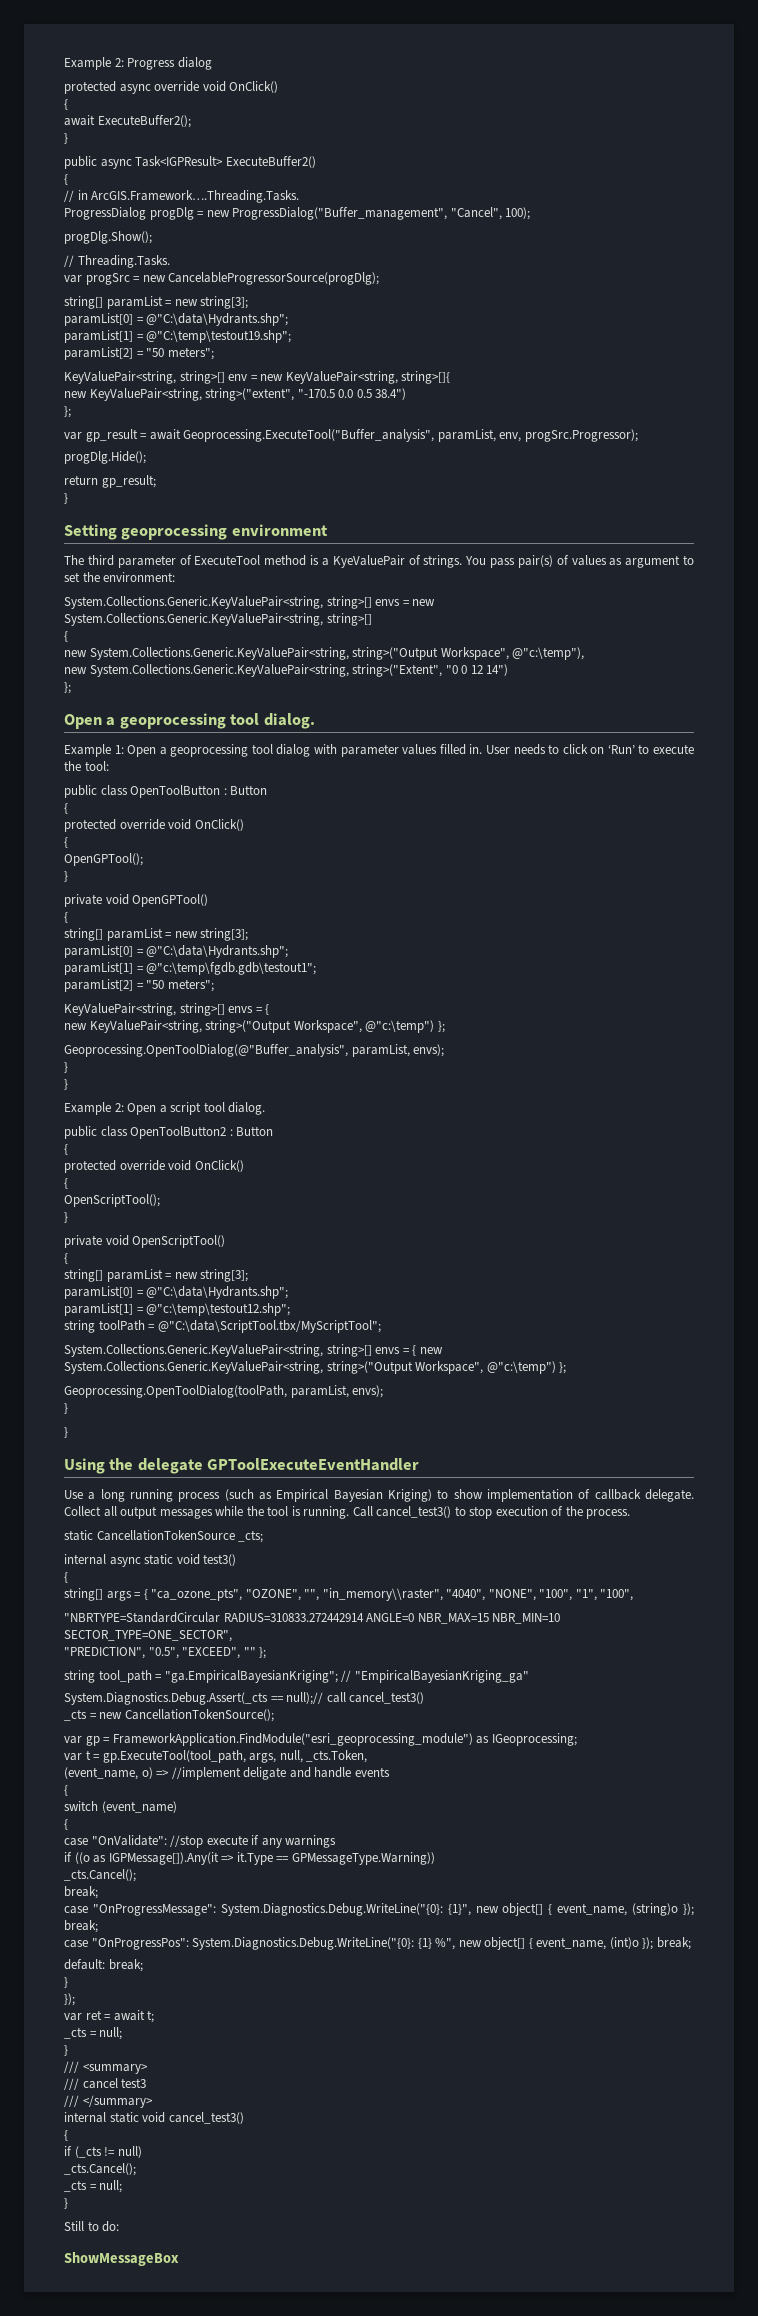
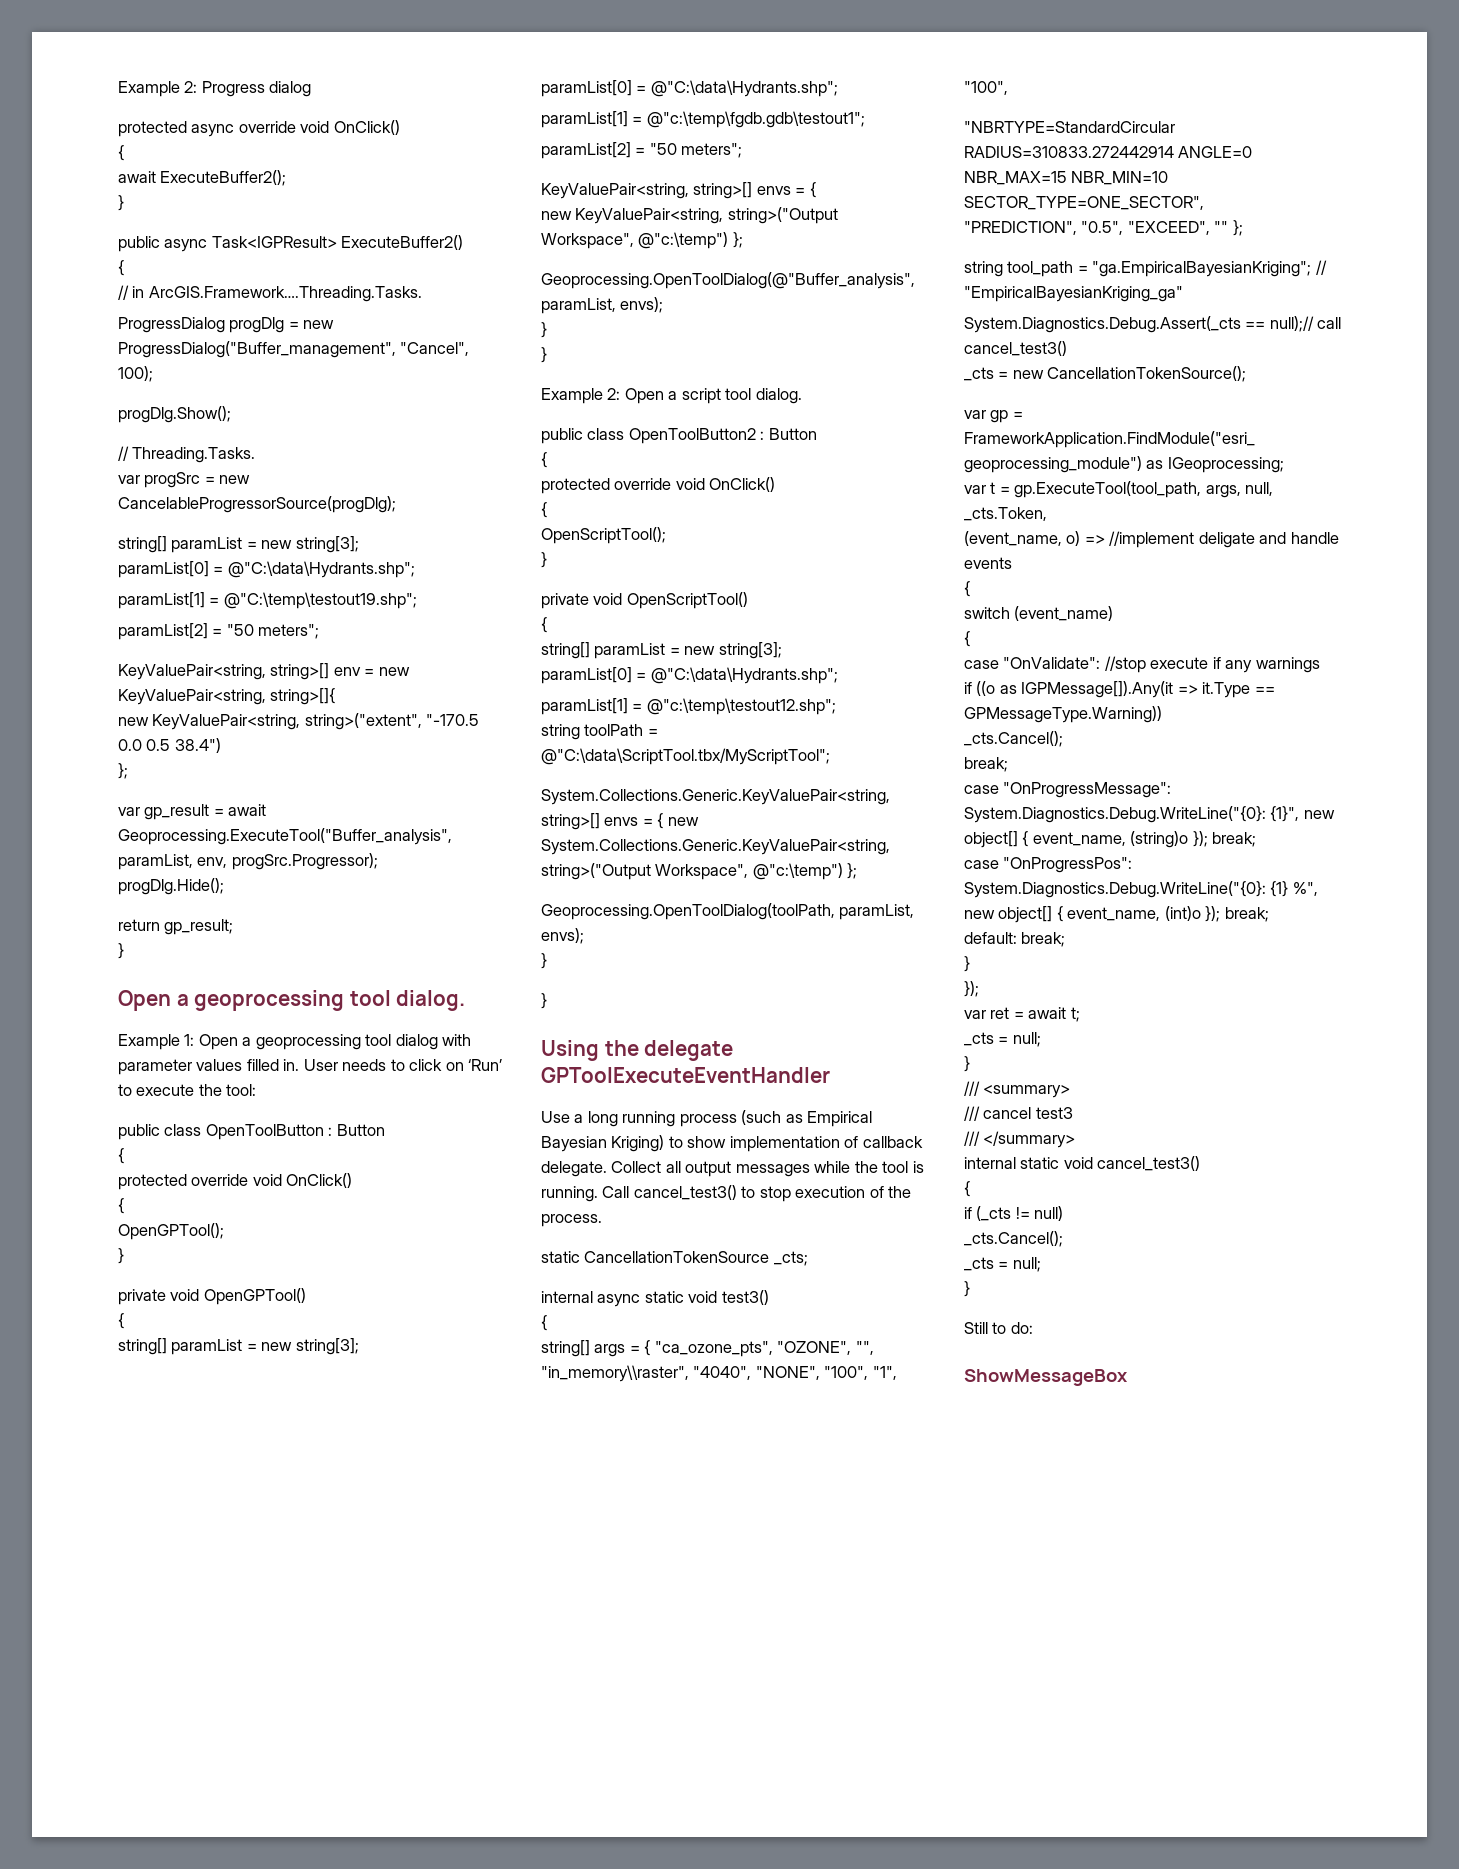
[64,524,328,540] [64,555,694,568] [64,572,176,582] [64,596,436,609] [64,613,372,626] [64,631,68,642] [64,647,585,660] [64,664,509,677] [64,682,71,694] // Setting geoprocessing environment // The third parameter of ExecuteTool method is a KyeValuePair of strings. You pass pair(s) of values as argument to set the environment: // System.Collections.Generic.KeyValuePair<string, string>[] envs = new System.Collections.Generic.KeyValuePair<string, string>[] // { // new System.Collections.Generic.KeyValuePair<string, string>("Output Workspace", @"c:\temp"), // new System.Collections.Generic.KeyValuePair<string, string>("Extent", "0 0 12 14") // }; -> (124, 951) none

